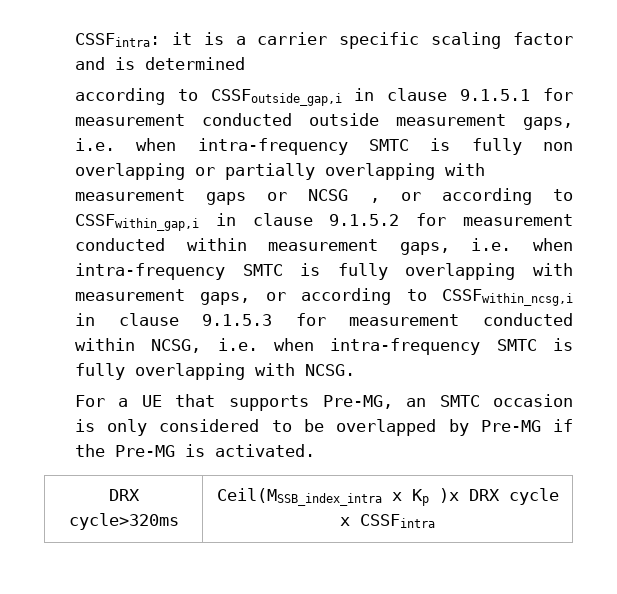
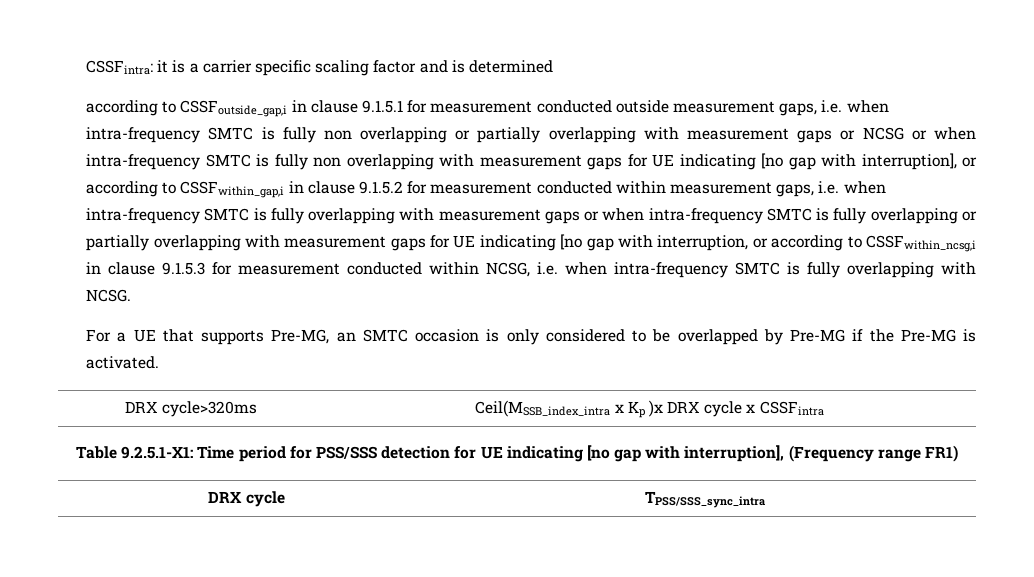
[369,198,380,203] , -> [911,127,976,140] [86,153,957,170] or when intra-frequency SMTC is fully non overlapping with measurement gaps for UE indicating [no gap with interruption],
[200,292,251,305] gaps, -> [544,208,978,224] [86,234,749,251] gaps or when intra-frequency SMTC is fully overlapping or partially overlapping with measurement gaps for UE indicating [no gap with interruption,
(436, 521) none -> [76,445,958,462] [208,491,285,507] [645,491,765,508] // Table 9.2.5.1-X1: Time period for PSS/SSS detection for UE indicating [no gap with interruption], (Frequency range FR1) // DRX cycle | TPSS/SSS_sync_intra

